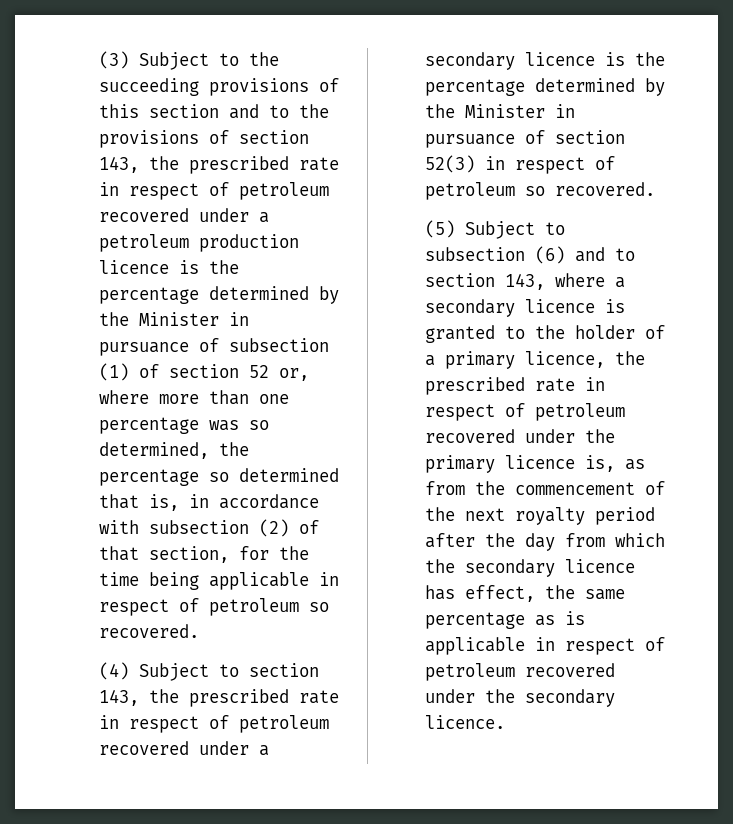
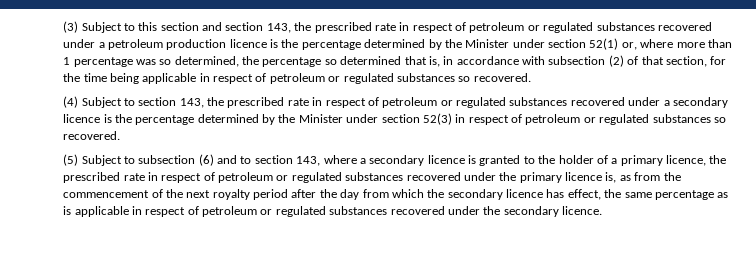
[249,52,280,66] [99,78,340,96] [99,104,330,119] [99,130,310,148] [99,156,340,174] [99,182,330,200] the succeeding provisions of this section and to the provisions of section 143, the prescribed rate in respect of petroleum -> [138,22,655,33] this section and section 143, the prescribed rate in respect of petroleum or regulated substances
[229,312,250,326] [99,338,330,356] [99,363,270,381] in pursuance of subsection (1) of section 52 -> [512,38,619,50] under section 52(1)
[259,394,290,404] one -> [63,57,71,65] 1
(300, 607) none -> [328,73,455,84] or regulated substances
(330, 724) none -> [440,97,568,108] or regulated substances
[555,104,576,118] [425,130,546,148] in pursuance of -> [346,114,379,123] under
(516, 191) none -> [583,114,711,125] or regulated substances
(626, 412) none -> [276,172,404,183] or regulated substances
(516, 672) none -> [260,206,388,217] or regulated substances

